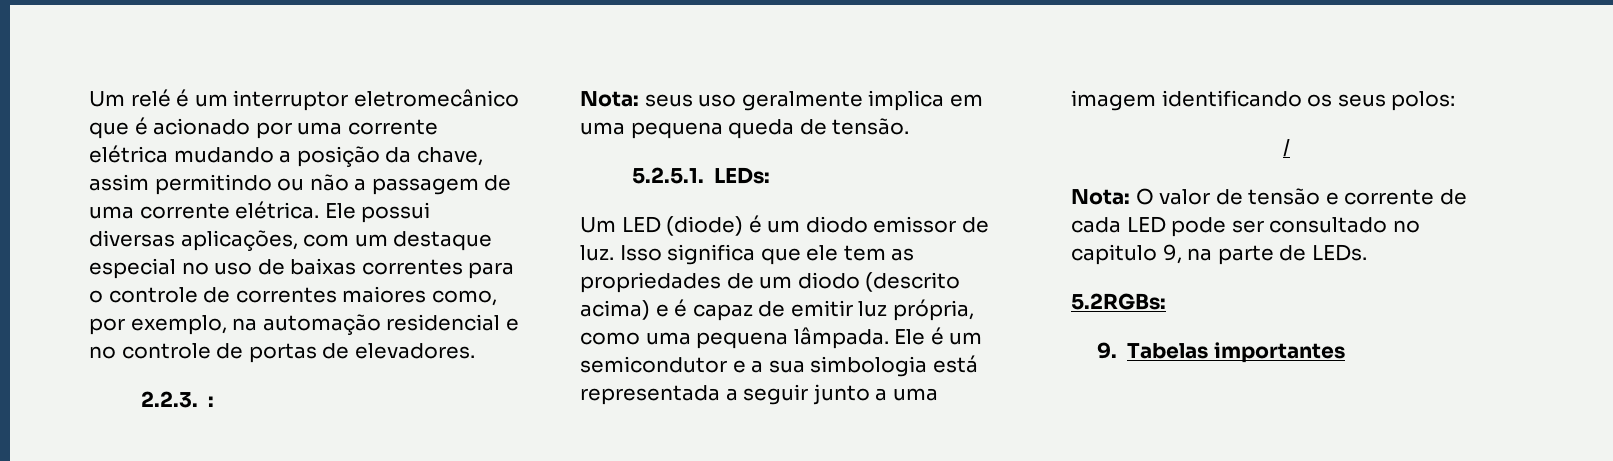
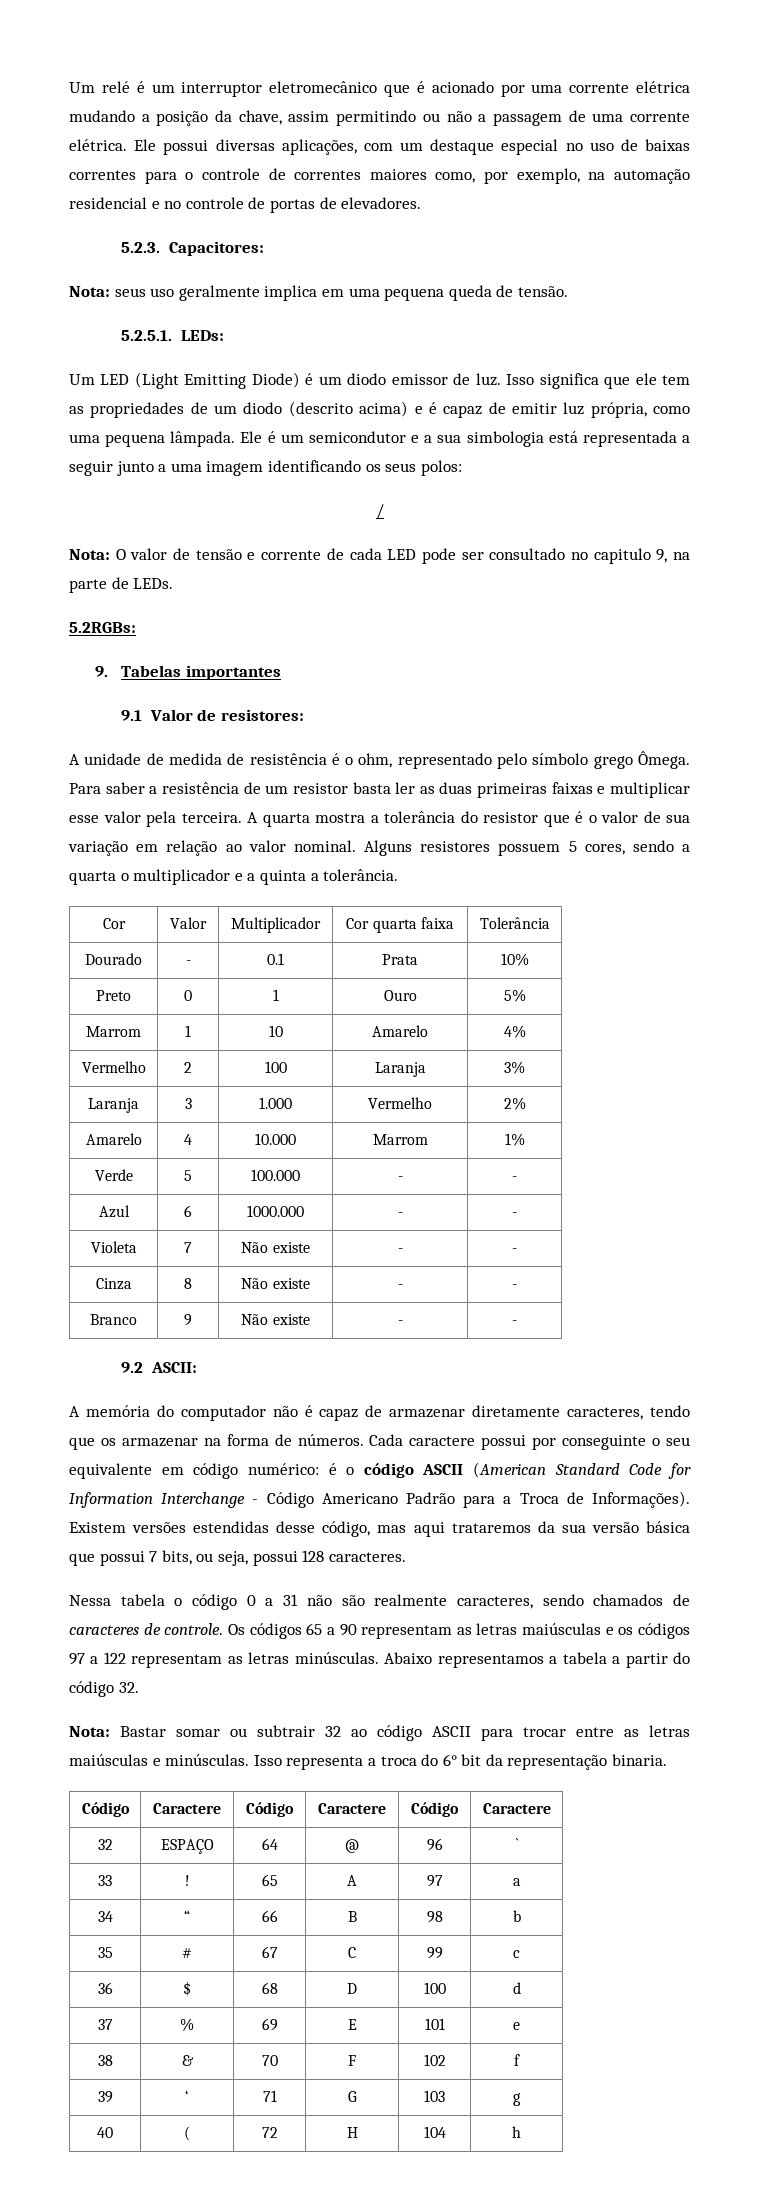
[141,391,215,408] 2.2.3. : -> [121,241,264,256] 5.2.3. Capacitores:
[666,216,744,236] (diode) -> [134,372,300,389] (Light Emitting Diode)
(1345, 352) none -> [121,709,304,721] [69,751,690,769] [69,782,690,798] [69,811,690,827] [68,840,690,856] [69,869,399,885] [102,918,126,929] [170,917,207,929] [231,917,321,933] [346,917,454,933] [479,917,550,929] [85,953,142,965] [185,960,191,965] [267,953,284,965] [382,954,418,965] [500,953,529,966] [96,990,131,1001] [184,990,192,1001] [272,989,279,1001] [383,990,417,1001] [503,989,526,1002] [86,1026,141,1037] [185,1025,191,1037] [268,1025,283,1037] [372,1025,428,1037] [503,1025,526,1038] [81,1061,146,1073] [184,1062,192,1073] [264,1061,287,1073] [374,1062,426,1077] [504,1061,525,1074] [88,1098,139,1113] [184,1098,192,1109] [259,1097,292,1109] [368,1097,432,1109] [503,1097,526,1110] [85,1133,142,1145] [184,1134,192,1145] [255,1133,296,1145] [372,1134,428,1145] [504,1133,525,1146] [94,1169,133,1181] [184,1170,192,1181] [251,1169,300,1181] [397,1176,403,1181] [512,1176,517,1181] [98,1205,130,1218] [184,1205,192,1217] [247,1205,304,1217] [397,1212,403,1217] [512,1212,517,1217] [90,1241,137,1253] [184,1242,192,1253] [241,1242,310,1253] [397,1248,403,1253] [512,1248,517,1253] [95,1278,132,1290] [184,1278,192,1289] [241,1278,310,1289] [397,1284,403,1289] [512,1284,517,1289] [90,1314,137,1325] [184,1314,192,1326] [241,1314,310,1325] [397,1320,403,1325] [512,1320,517,1325] [121,1362,197,1373] [69,1405,691,1421] [69,1434,690,1450] [69,1462,691,1479] [69,1491,690,1508] [69,1521,690,1537] [69,1550,406,1566] [69,1594,690,1610] [69,1623,690,1639] [69,1652,690,1668] [69,1681,139,1697] [69,1725,690,1741] [69,1754,668,1770] [81,1802,130,1817] [153,1803,221,1814] [246,1802,294,1817] [318,1803,386,1814] [411,1802,459,1817] [482,1803,551,1814] [97,1839,113,1850] [160,1839,214,1854] [261,1838,278,1850] [345,1839,359,1853] [426,1838,443,1851] [515,1838,519,1850] [98,1875,112,1886] [184,1875,190,1886] [261,1874,278,1886] [347,1875,357,1886] [426,1875,443,1887] [512,1878,521,1886] [97,1911,113,1922] [184,1910,190,1922] [261,1910,278,1922] [347,1911,357,1922] [426,1911,443,1923] [512,1910,521,1922] [97,1947,113,1958] [182,1948,192,1958] [261,1946,278,1958] [348,1947,356,1958] [426,1947,443,1959] [513,1950,520,1958] [97,1982,113,1994] [183,1981,191,1996] [261,1982,278,1994] [347,1983,357,1994] [423,1982,446,1994] [512,1982,521,1994] [97,2019,113,2030] [180,2018,194,2031] [261,2018,278,2031] [347,2019,357,2030] [424,2018,445,2030] [513,2022,520,2030] [97,2055,113,2066] [181,2055,194,2066] [261,2055,278,2066] [348,2055,356,2066] [423,2054,446,2066] [514,2054,520,2066] [97,2091,113,2103] [185,2090,189,2102] [262,2090,277,2102] [347,2091,357,2102] [424,2090,445,2102] [513,2093,521,2106] [97,2127,113,2138] [184,2126,190,2141] [261,2127,278,2138] [346,2127,358,2138] [423,2126,446,2138] [512,2126,521,2138] // 9.1 Valor de resistores: // A unidade de medida de resistência é o ohm, representado pelo símbolo grego Ômega. Para saber a resistência de um resistor basta ler as duas primeiras faixas e multiplicar esse valor pela terceira. A quarta mostra a tolerância do resistor que é o valor de sua variação em relação ao valor nominal. Alguns resistores possuem 5 cores, sendo a quarta o multiplicador e a quinta a tolerância. // Cor | Valor | Multiplicador | Cor quarta faixa | Tolerância // Dourado | - | 0.1 | Prata | 10% // Preto | 0 | 1 | Ouro | 5% // Marrom | 1 | 10 | Amarelo | 4% // Vermelho | 2 | 100 | Laranja | 3% // Laranja | 3 | 1.000 | Vermelho | 2% // Amarelo | 4 | 10.000 | Marrom | 1% // Verde | 5 | 100.000 | - | - // Azul | 6 | 1000.000 | - | - // Violeta | 7 | Não existe | - | - // Cinza | 8 | Não existe | - | - // Branco | 9 | Não existe | - | - // 9.2 ASCII: // A memória do computador não é capaz de armazenar diretamente caracteres, tendo que os armazenar na forma de números. Cada caractere possui por conseguinte o seu equivalente em código numérico: é o código ASCII (American Standard Code for Information Interchange - Código Americano Padrão para a Troca de Informações). Existem versões estendidas desse código, mas aqui trataremos da sua versão básica que possui 7 bits, ou seja, possui 128 caracteres. // Nessa tabela o código 0 a 31 não são realmente caracteres, sendo chamados de caracteres de controle. Os códigos 65 a 90 representam as letras maiúsculas e os códigos 97 a 122 representam as letras minúsculas. Abaixo representamos a tabela a partir do código 32. // Nota: Bastar somar ou subtrair 32 ao código ASCII para trocar entre as letras maiúsculas e minúsculas. Isso representa a troca do 6° bit da representação binaria. // Código | Caractere | Código | Caractere | Código | Caractere // 32 | ESPAÇO | 64 | @ | 96 | ` // 33 | ! | 65 | A | 97 | a // 34 | “ | 66 | B | 98 | b // 35 | # | 67 | C | 99 | c // 36 | $ | 68 | D | 100 | d // 37 | % | 69 | E | 101 | e // 38 | & | 70 | F | 102 | f // 39 | ‘ | 71 | G | 103 | g // 40 | ( | 72 | H | 104 | h

